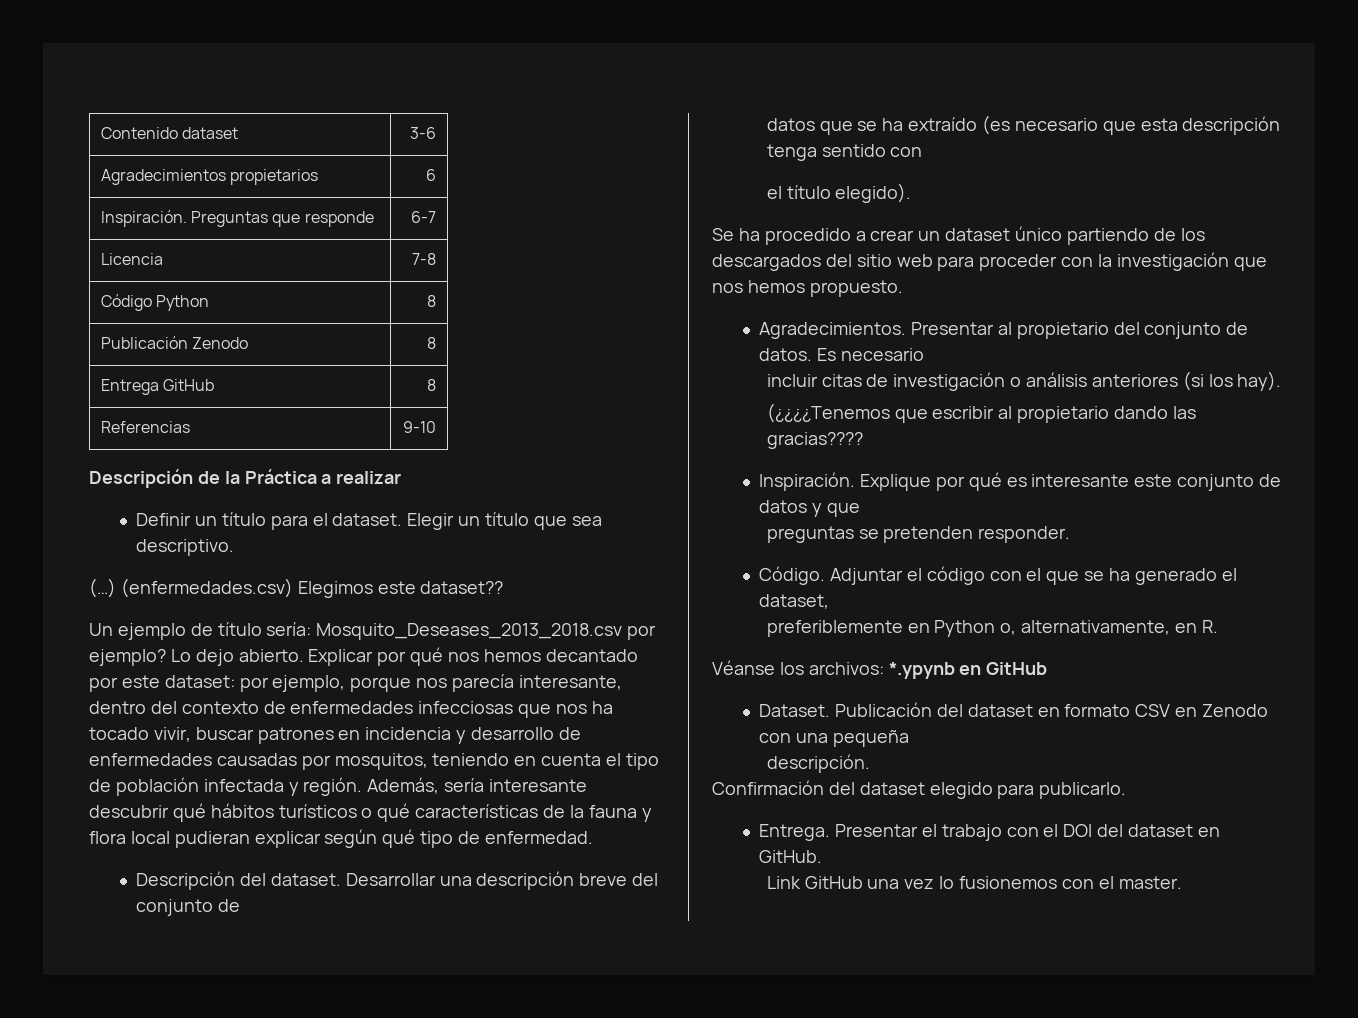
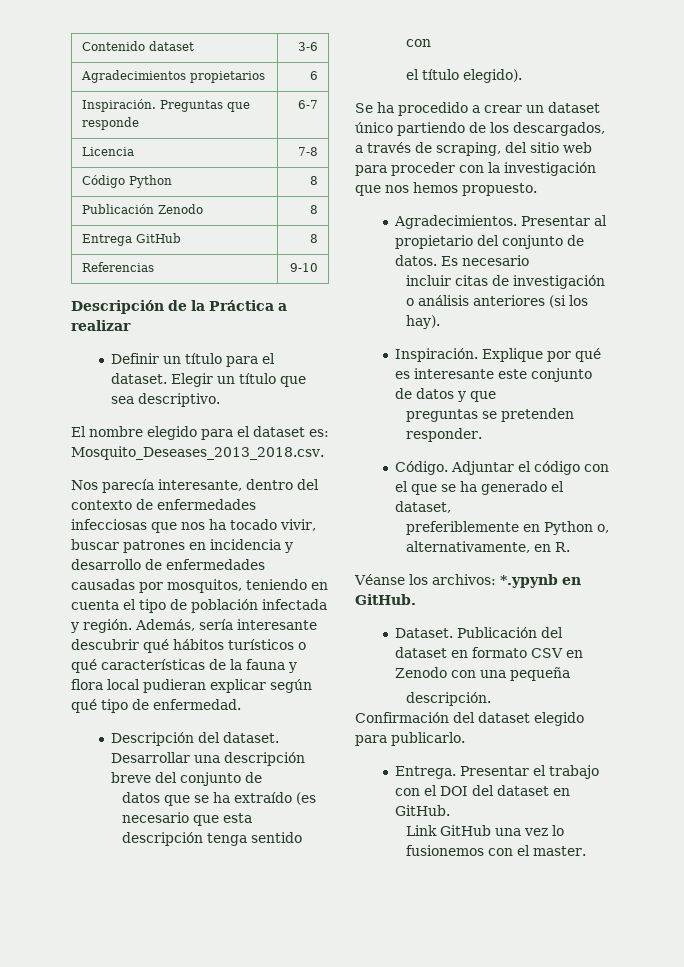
[89,578,504,598] [89,622,657,640] [89,647,638,666] [89,675,448,692] (…) (enfermedades.csv) Elegimos este dataset?? // Un ejemplo de título sería: Mosquito_Deseases_2013_2018.csv por ejemplo? Lo dejo abierto. Explicar por qué nos hemos decantado por este dataset: por ejemplo, porque nos -> [71,426,329,440] [71,446,324,460] [71,480,98,490] El nombre elegido para el dataset es: Mosquito_Deseases_2013_2018.csv. // Nos
[712,254,821,271] descargados -> [513,122,605,136] [355,142,501,156] descargados, a través de scraping,
[766,403,1196,423] [766,432,863,449] // (¿¿¿¿Tenemos que escribir al propietario dando las gracias???? -> (441, 322) none
[986,662,1048,675] GitHub -> [355,594,416,605] GitHub.

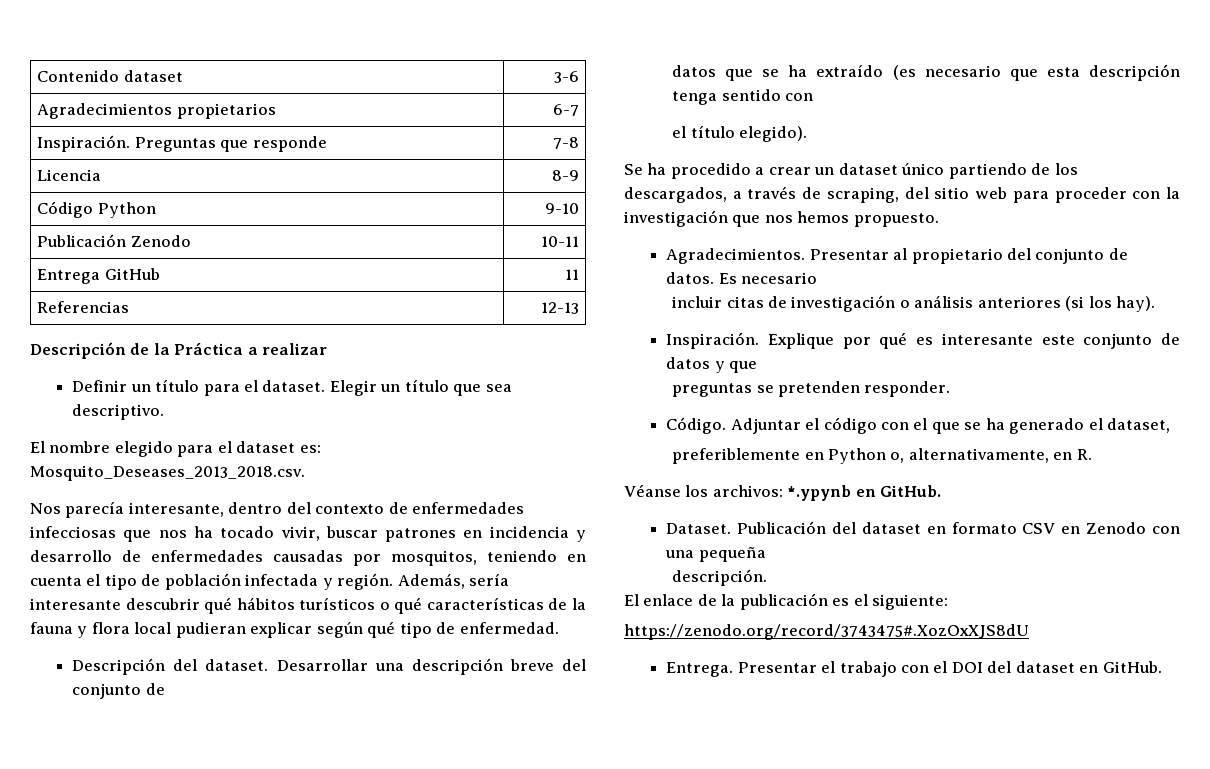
[310,71,319,80] 6 -> [552,104,579,116] 6-7
[298,100,319,109] 6-7 -> [552,137,579,149] 7-8
[298,147,319,156] 7-8 -> [551,170,579,181] 8-9
[310,176,319,185] 8 -> [544,203,579,214] 9-10
[310,205,319,214] 8 -> [540,236,579,247] 10-11
[310,234,319,243] 8 -> [564,269,579,280] 11
[290,263,319,272] 9-10 -> [540,302,579,314] 12-13
[355,712,584,726] [355,732,465,746] Confirmación del dataset elegido para publicarlo. -> [624,593,949,610] [624,624,1029,640] El enlace de la publicación es el siguiente: // https://zenodo.org/record/3743475#.XozOxXJS8dU
[406,825,565,836] [406,845,587,856] // Link GitHub una vez lo fusionemos con el master. -> (1162, 667) none

